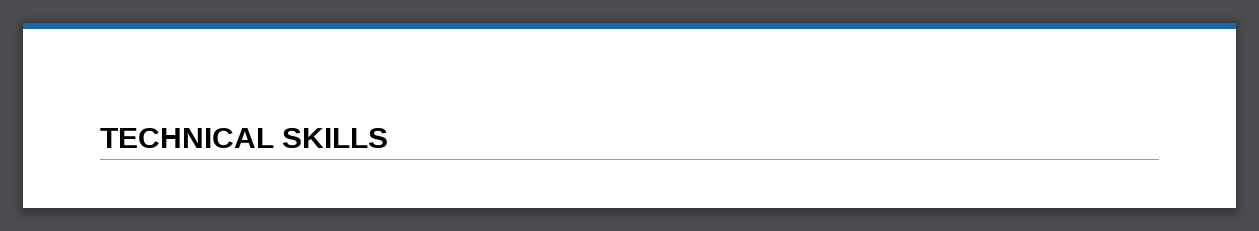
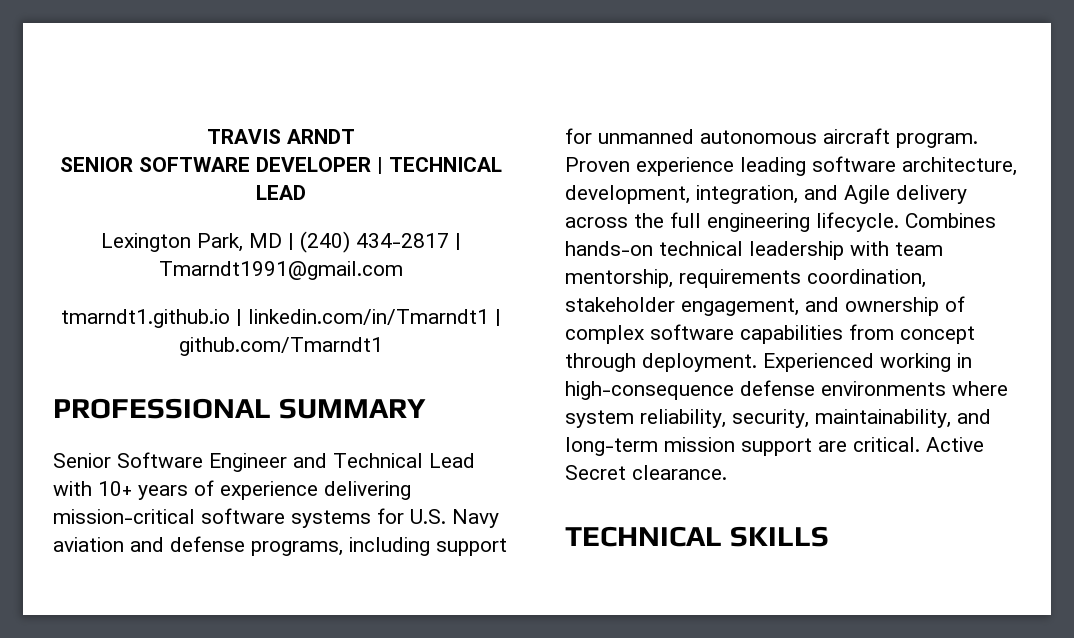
(100, 138) none -> [207,129,355,144] [60,157,502,174] [256,185,306,200] [101,231,461,253] [159,261,403,280] [61,309,501,328] [179,337,383,356] [53,398,426,419] [53,452,475,472] [53,480,411,500] [53,508,499,528] [53,536,507,556] [565,128,978,148] [565,156,1017,176] [565,185,967,204] [565,212,996,232] [565,241,943,260] [565,269,926,288] [565,296,965,316] [565,324,975,344] [565,353,972,372] [565,380,1008,400] [565,409,991,428] [565,437,984,456] [565,465,727,480] TRAVIS ARNDT // SENIOR SOFTWARE DEVELOPER | TECHNICAL LEAD // Lexington Park, MD | (240) 434-2817 | Tmarndt1991@gmail.com // tmarndt1.github.io | linkedin.com/in/Tmarndt1 | github.com/Tmarndt1 // PROFESSIONAL SUMMARY // Senior Software Engineer and Technical Lead with 10+ years of experience delivering mission-critical software systems for U.S. Navy aviation and defense programs, including support for unmanned autonomous aircraft program. Proven experience leading software architecture, development, integration, and Agile delivery across the full engineering lifecycle. Combines hands-on technical leadership with team mentorship, requirements coordination, stakeholder engagement, and ownership of complex software capabilities from concept through deployment. Experienced working in high-consequence defense environments where system reliability, security, maintainability, and long-term mission support are critical. Active Secret clearance. //

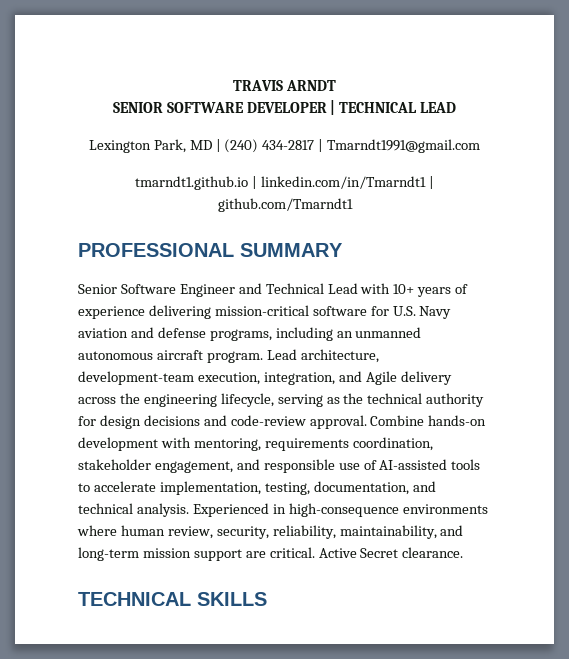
[291,510,371,528] systems -> (367, 311) none
[436,538,507,556] [565,128,592,144] support for -> [336,331,353,338] an
[565,156,1017,176] [565,185,690,204] Proven experience leading software architecture, development, -> [266,349,379,363] [78,371,260,385] Lead architecture, development-team execution,
[670,212,996,232] [565,241,943,260] [565,269,673,288] full engineering lifecycle. Combines hands-on technical leadership with team mentorship, -> [143,393,485,407] [78,415,487,429] [78,437,261,451] engineering lifecycle, serving as the technical authority for design decisions and code-review approval. Combine hands-on development with mentoring,
[845,296,965,316] [565,324,975,344] [565,353,951,372] ownership of complex software capabilities from concept through deployment. Experienced working -> [263,459,481,473] [78,481,436,495] [78,503,269,517] responsible use of AI-assisted tools to accelerate implementation, testing, documentation, and technical analysis. Experienced
[740,380,815,396] defense -> (399, 510) none
[565,409,809,428] system reliability, security, -> [120,525,336,539] human review, security, reliability,

